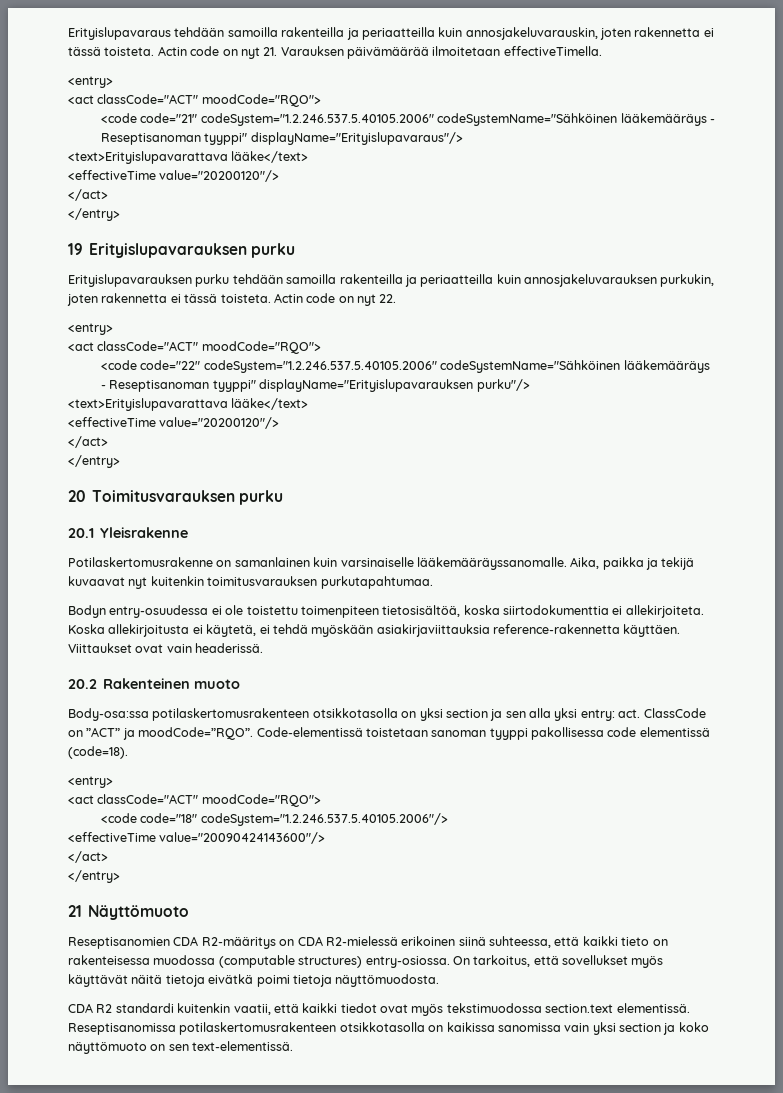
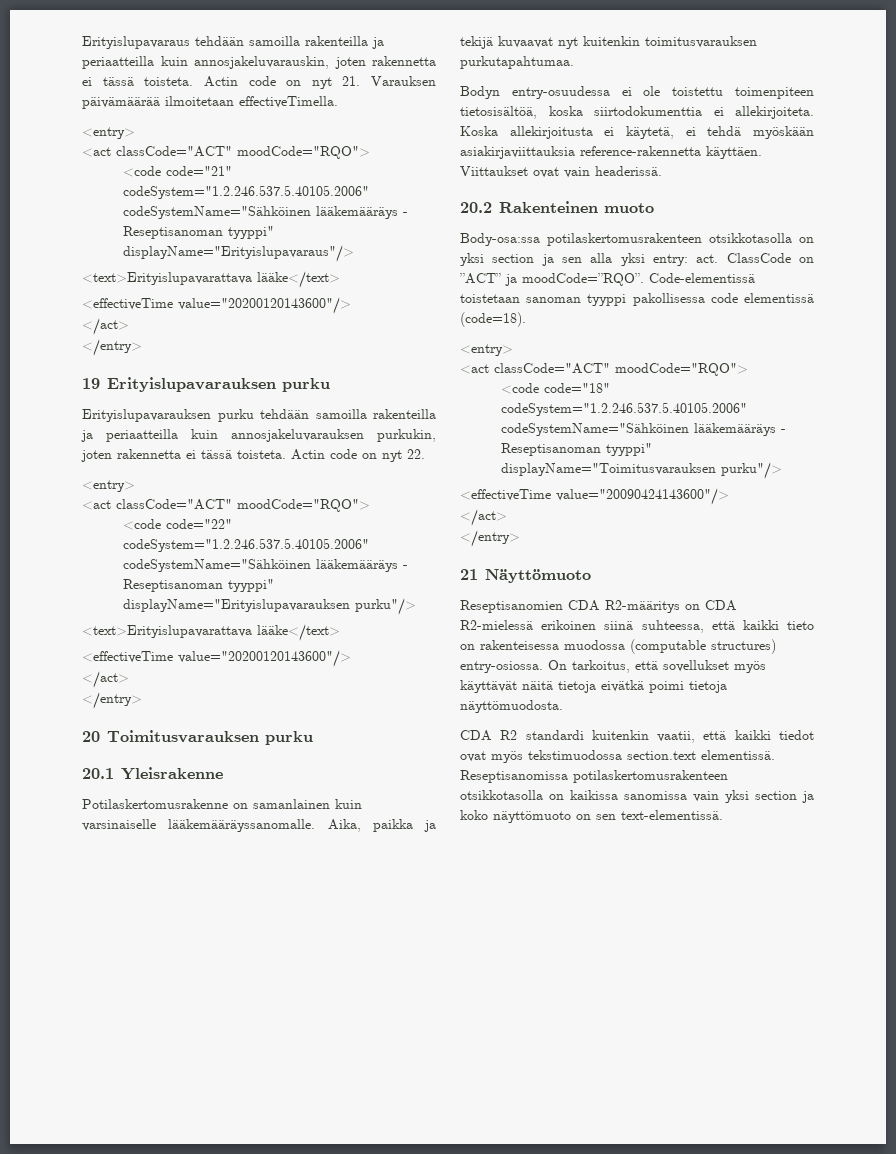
[159,170,280,182] value="20200120"/> -> [178,297,351,314] value="20200120143600"/>
[159,417,280,429] value="20200120"/> -> [178,650,351,667] value="20200120143600"/>
[200,813,448,826] codeSystem="1.2.246.537.5.40105.2006"/> -> [501,402,748,416] [501,423,787,436] [501,443,653,456] [501,462,783,479] codeSystem="1.2.246.537.5.40105.2006" codeSystemName="Sähköinen lääkemääräys - Reseptisanoman tyyppi" displayName="Toimitusvarauksen purku"/>

